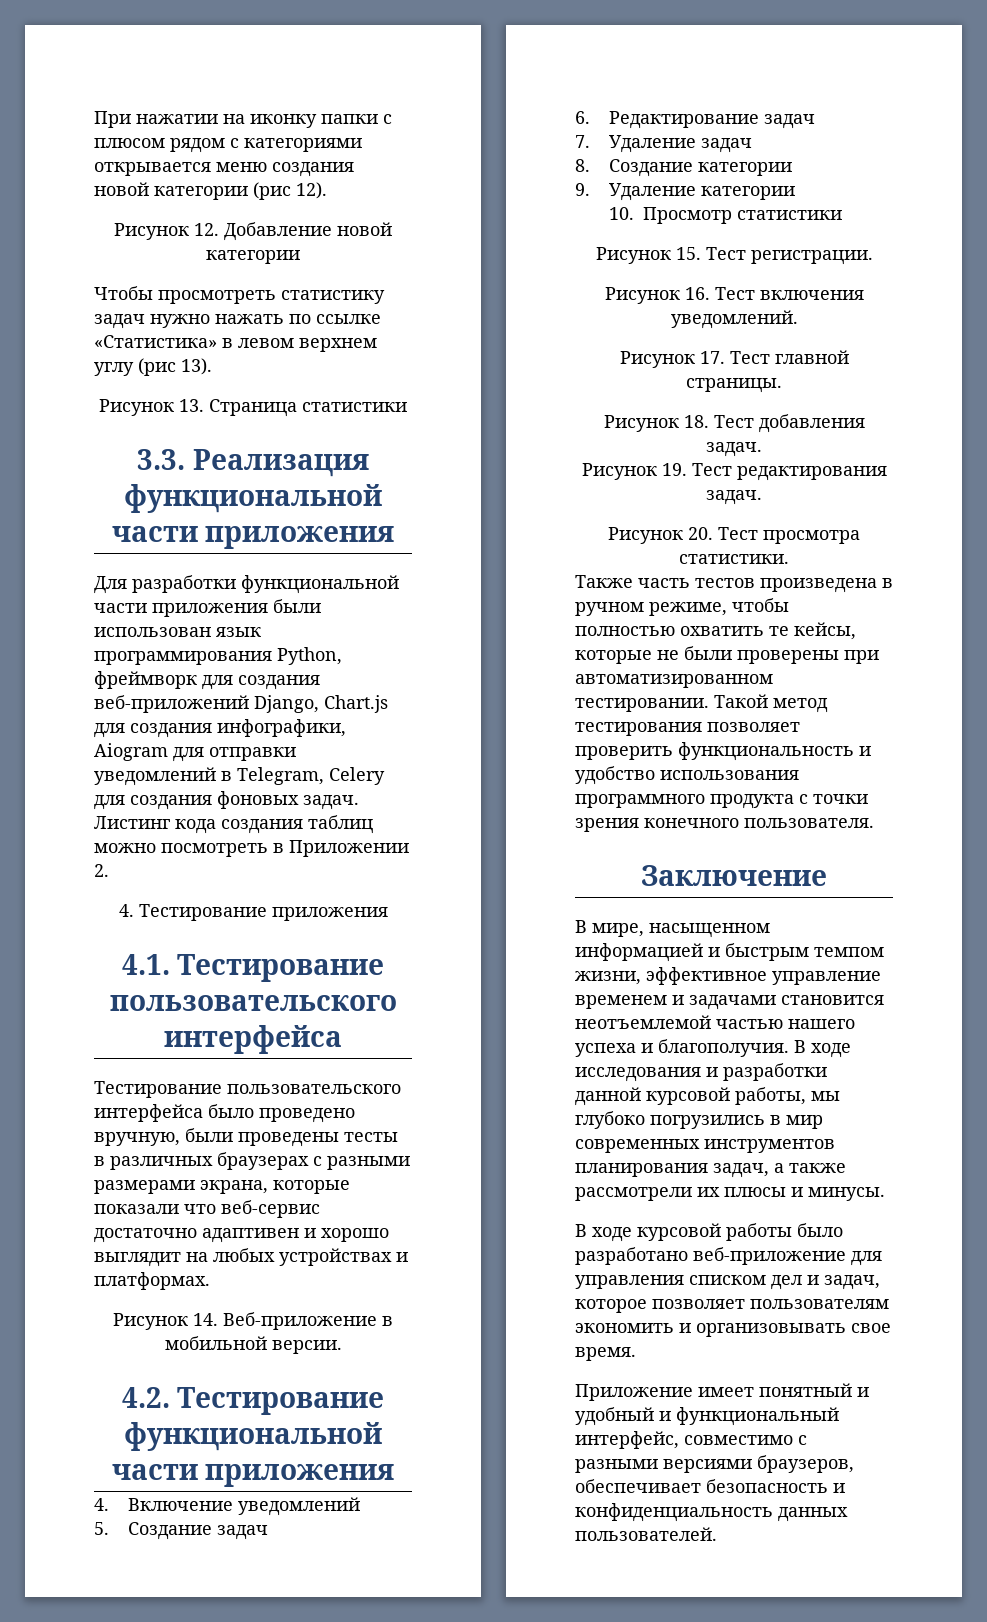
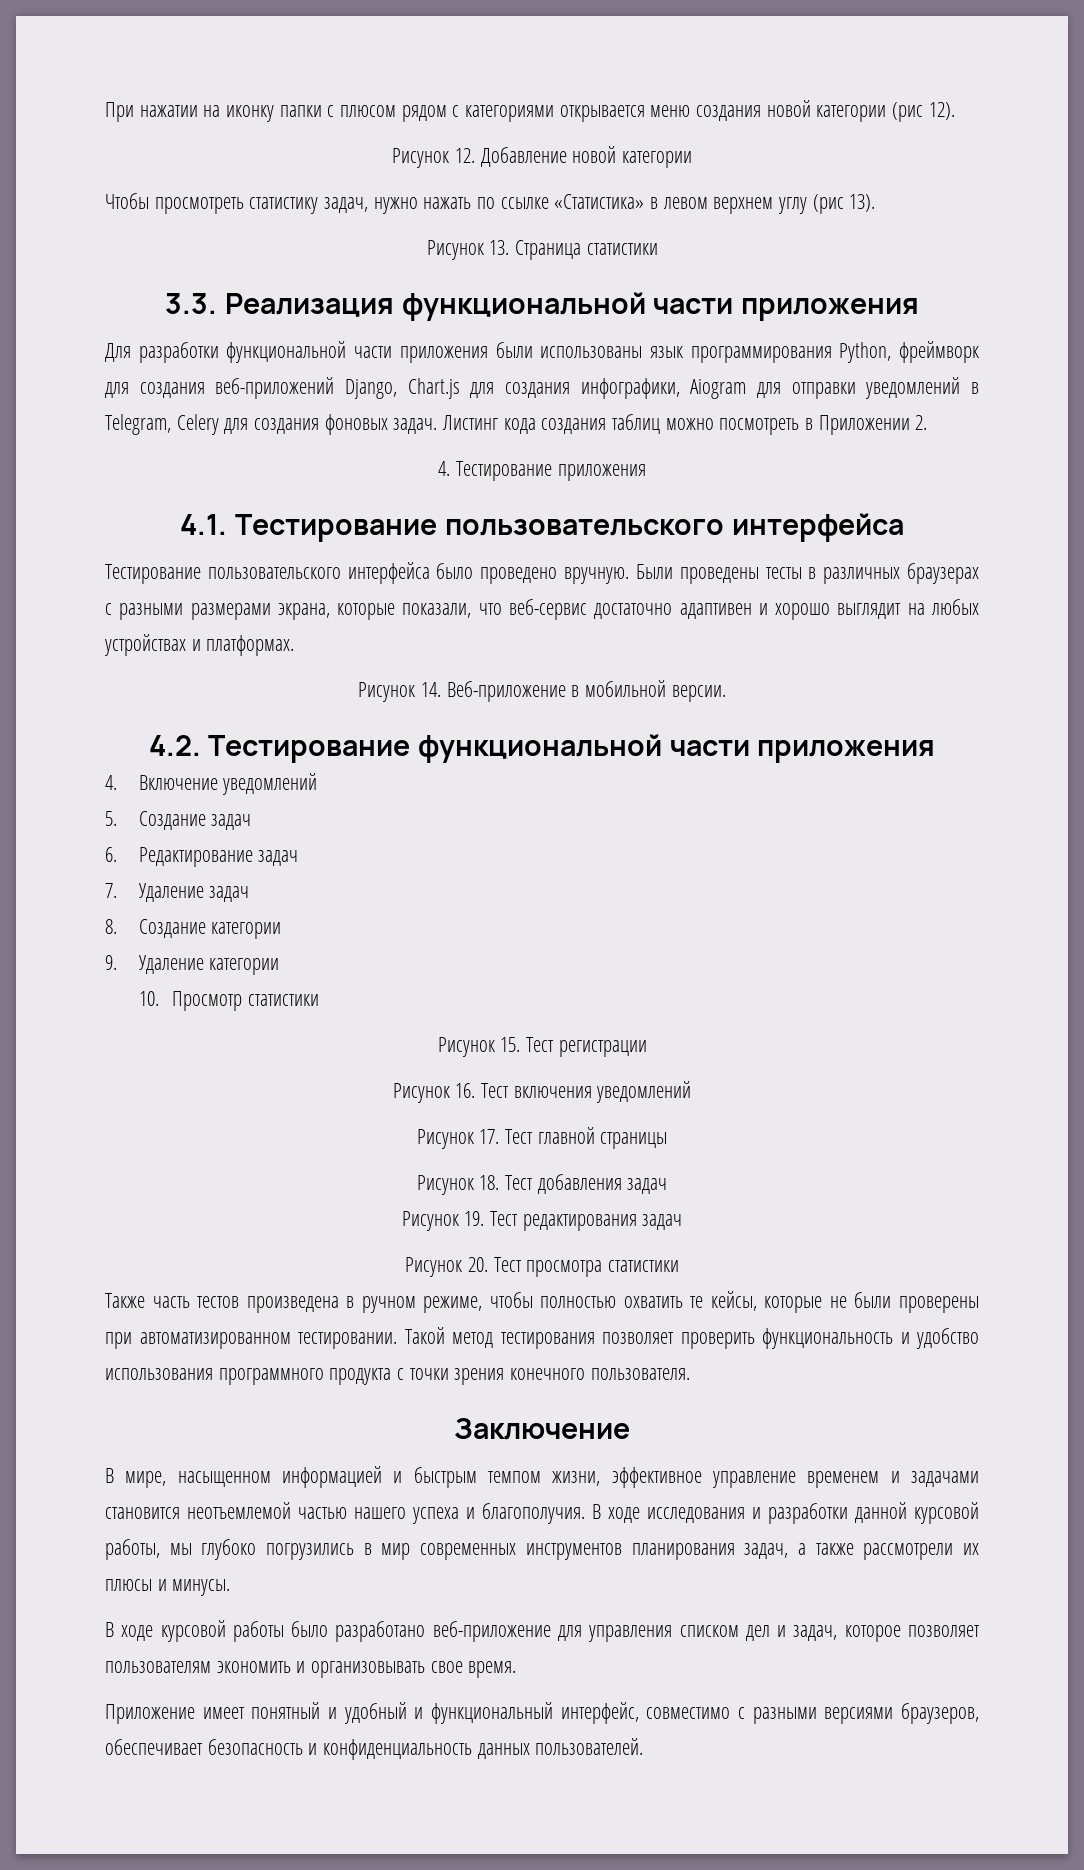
[94,314,145,329] задач -> [324,197,369,213] задач,
[94,627,211,637] использован -> [540,346,643,358] использованы
[94,1128,233,1146] вручную, были -> [564,564,673,584] вручную. Были
[94,1204,179,1214] показали -> [402,603,472,618] показали,
[750,250,873,265] регистрации. -> [558,1040,647,1057] регистрации
[670,310,798,329] уведомлений. -> [596,1081,692,1103] уведомлений
[686,378,782,393] страницы. -> [600,1132,668,1149] страницы
[706,442,762,457] задач. -> [627,1178,668,1194] задач
[706,490,762,505] задач. -> [642,1214,683,1230] задач
[679,554,789,564] статистики. -> [607,1260,679,1272] статистики

